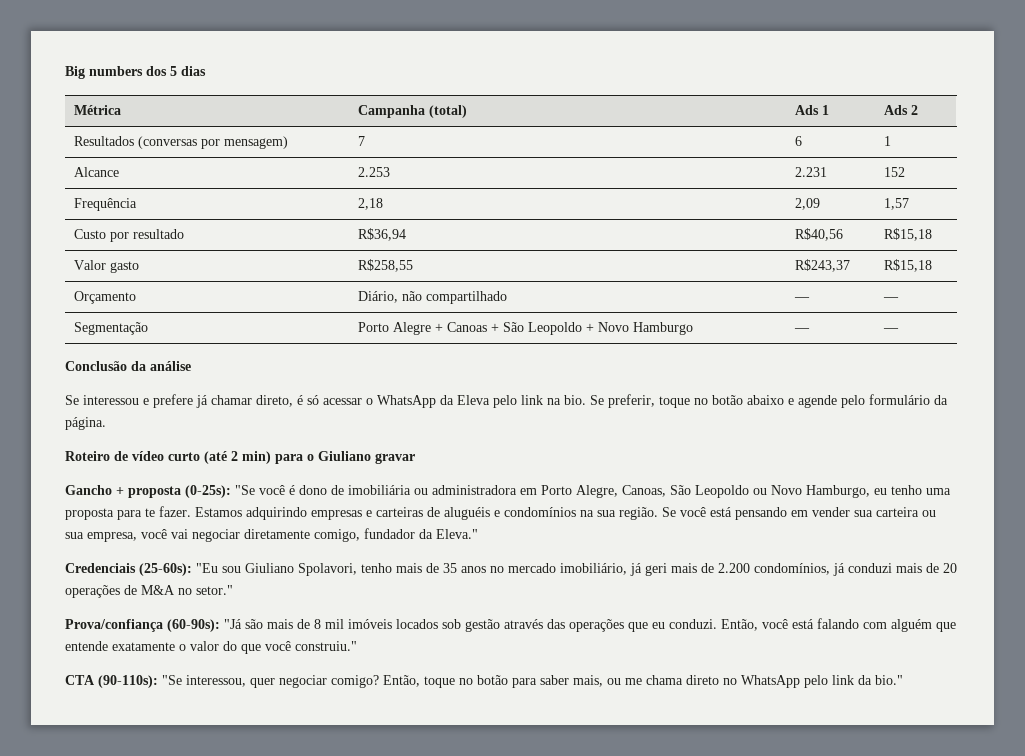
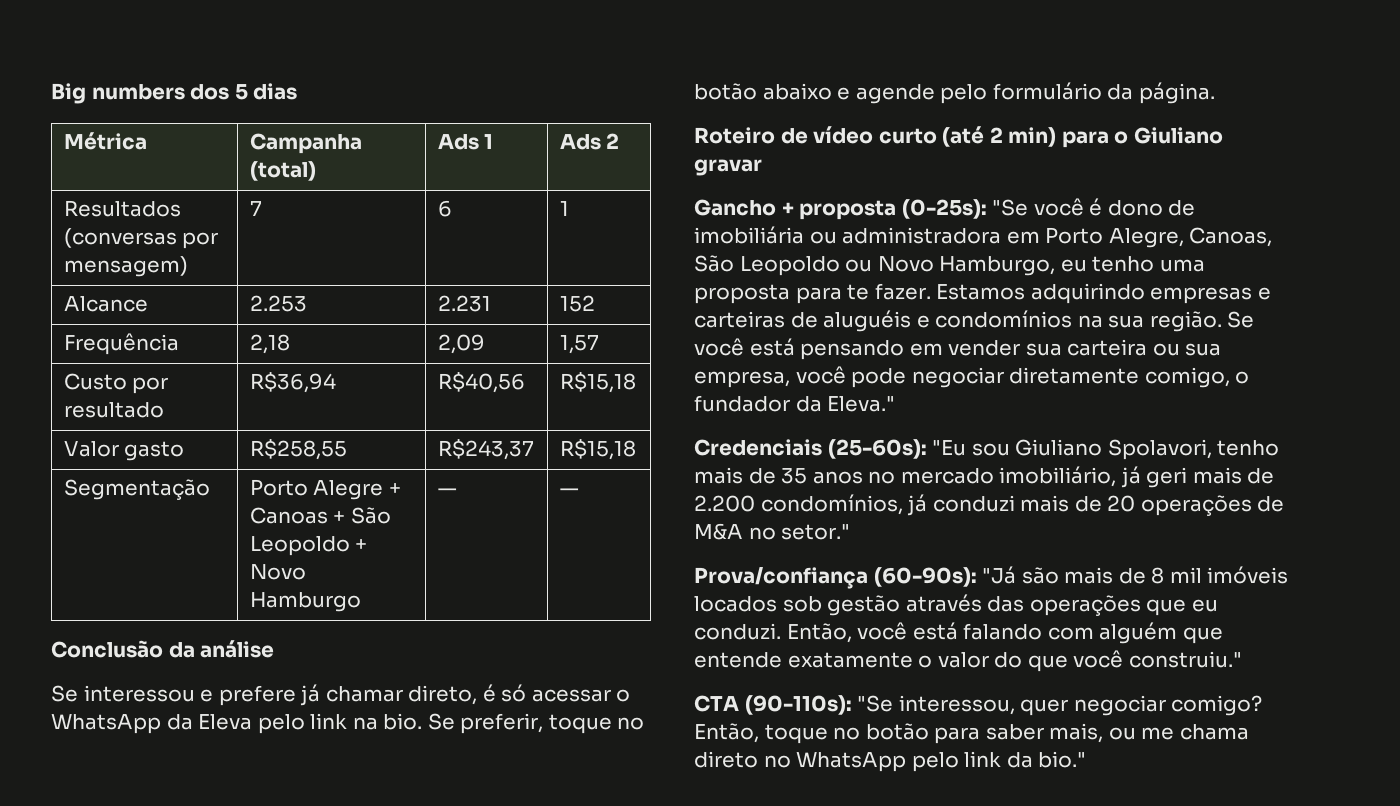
[73,291,136,304] [357,291,507,304] [793,297,810,301] [882,297,899,301] // Orçamento | Diário, não compartilhado | — | — -> (636, 449) none
[171,529,188,539] vai -> [851,368,907,388] pode
(360, 535) none -> [1235,371,1250,384] o

